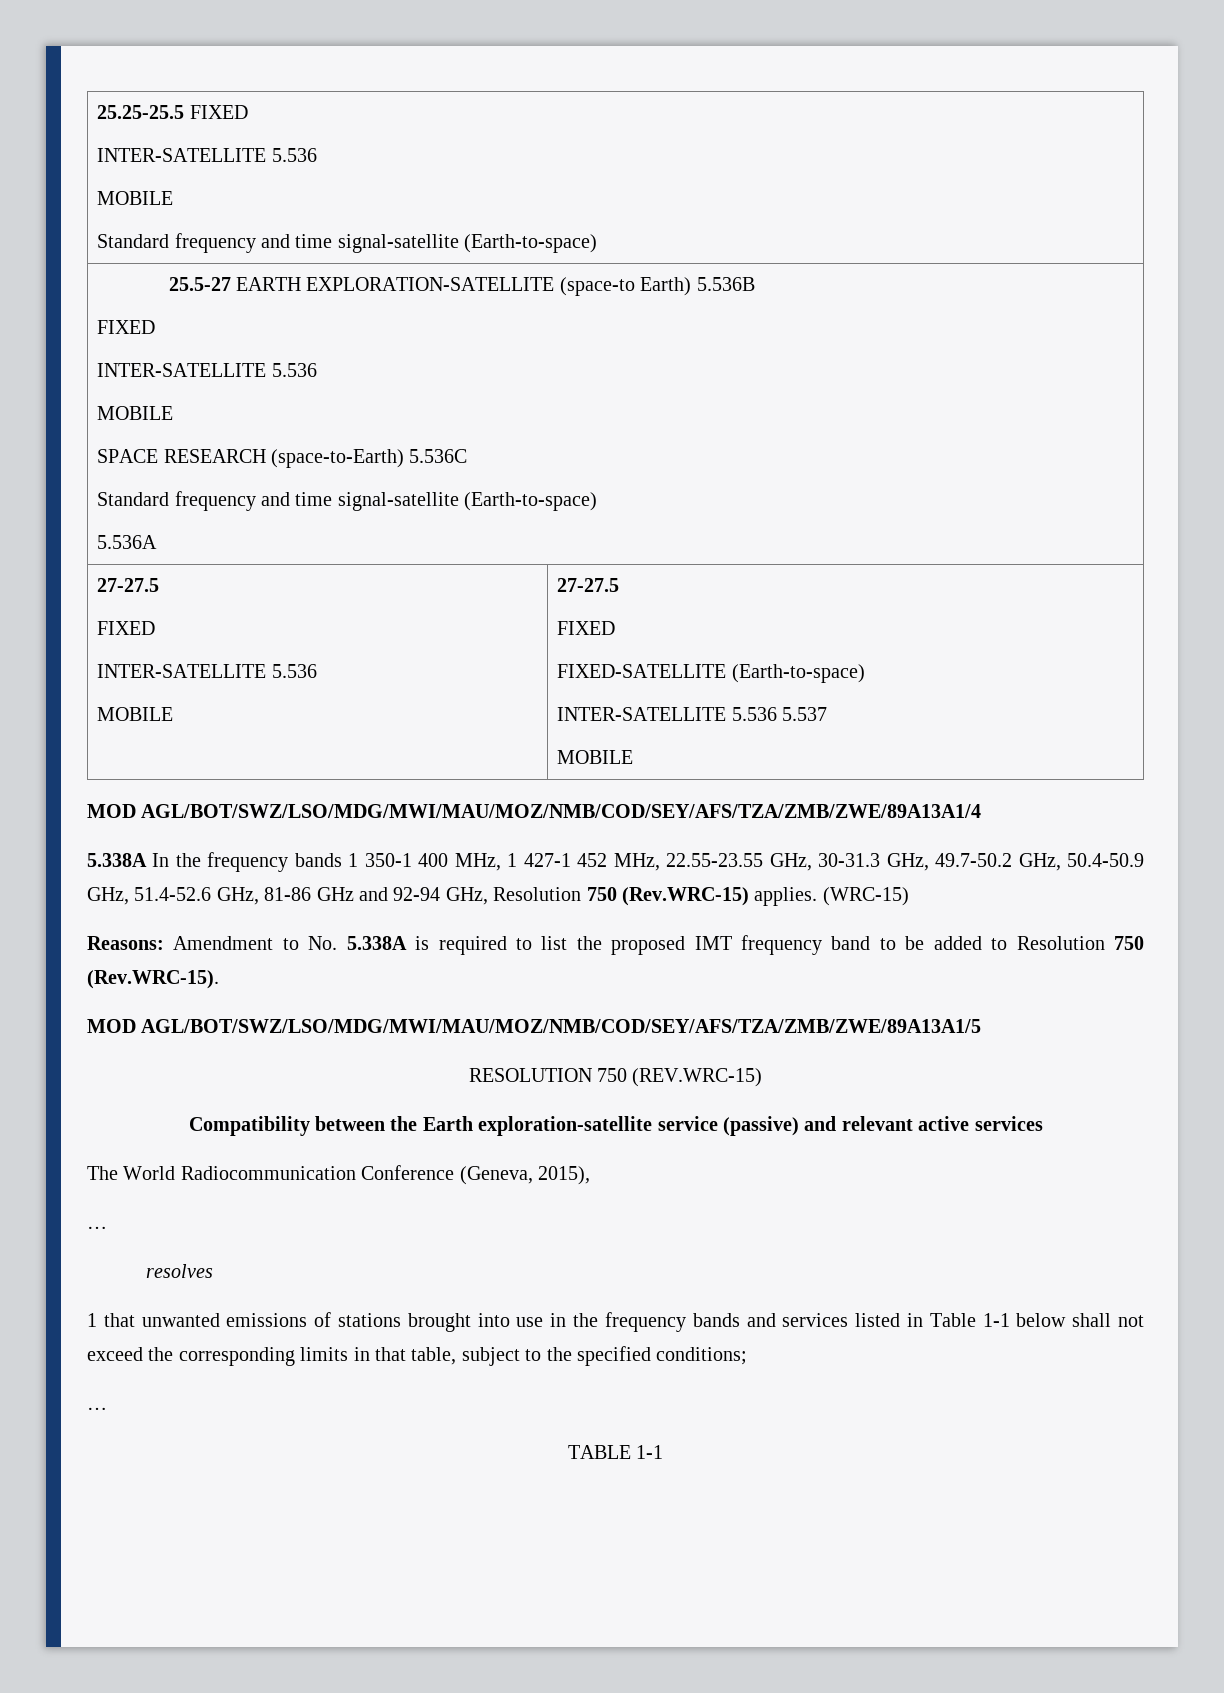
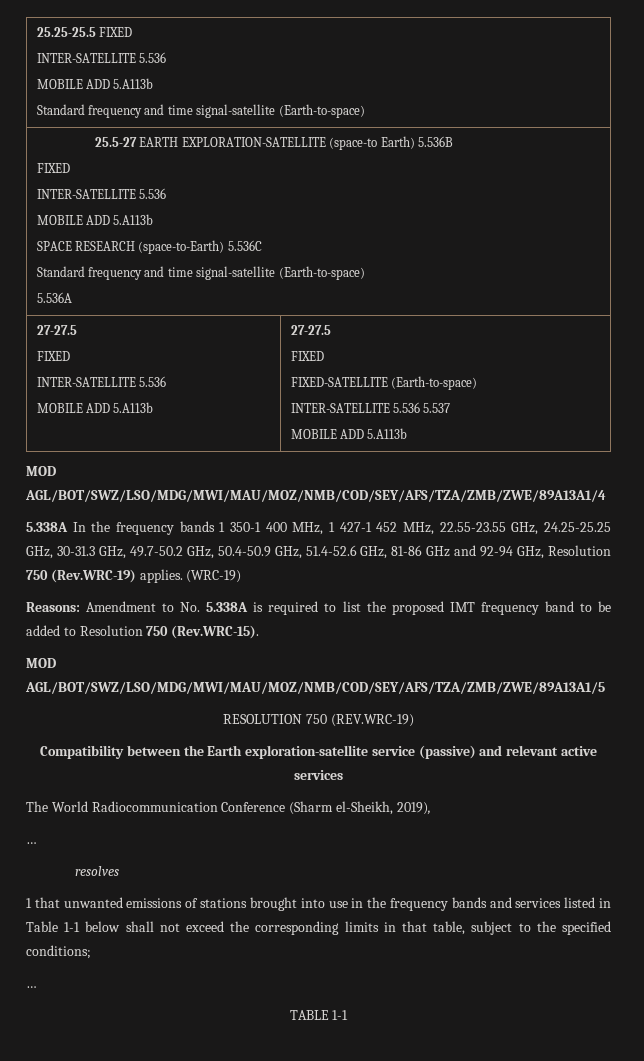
(174, 198) none -> [86,78,154,89] ADD 5.A113b
(174, 413) none -> [86,214,154,225] ADD 5.A113b
(174, 714) none -> [86,402,154,413] ADD 5.A113b
(634, 757) none -> [340,428,408,439] ADD 5.A113b
(812, 862) none -> [544,522,612,532] [26,546,53,559] 24.25-25.25 GHz,
[621,887,909,906] (Rev.WRC-15) applies. (WRC-15) -> [50,569,242,583] (Rev.WRC-19) applies. (WRC-19)
[632,1068,763,1087] (REV.WRC-15) -> [330,714,414,727] (REV.WRC-19)
[459,1166,590,1185] (Geneva, 2015), -> [289,801,431,815] (Sharm el-Sheikh, 2019),

